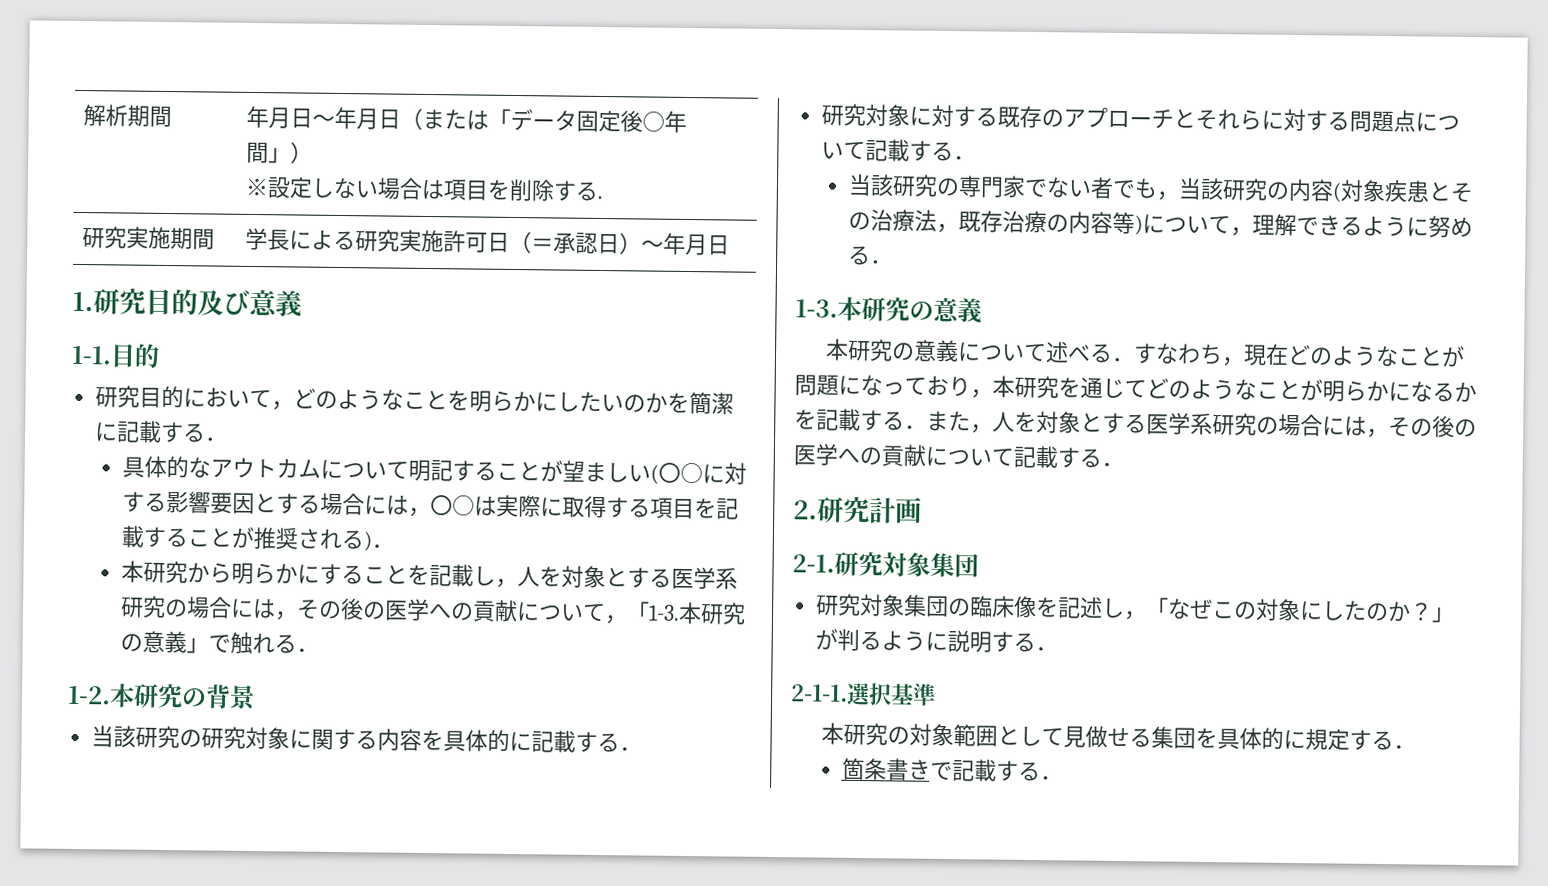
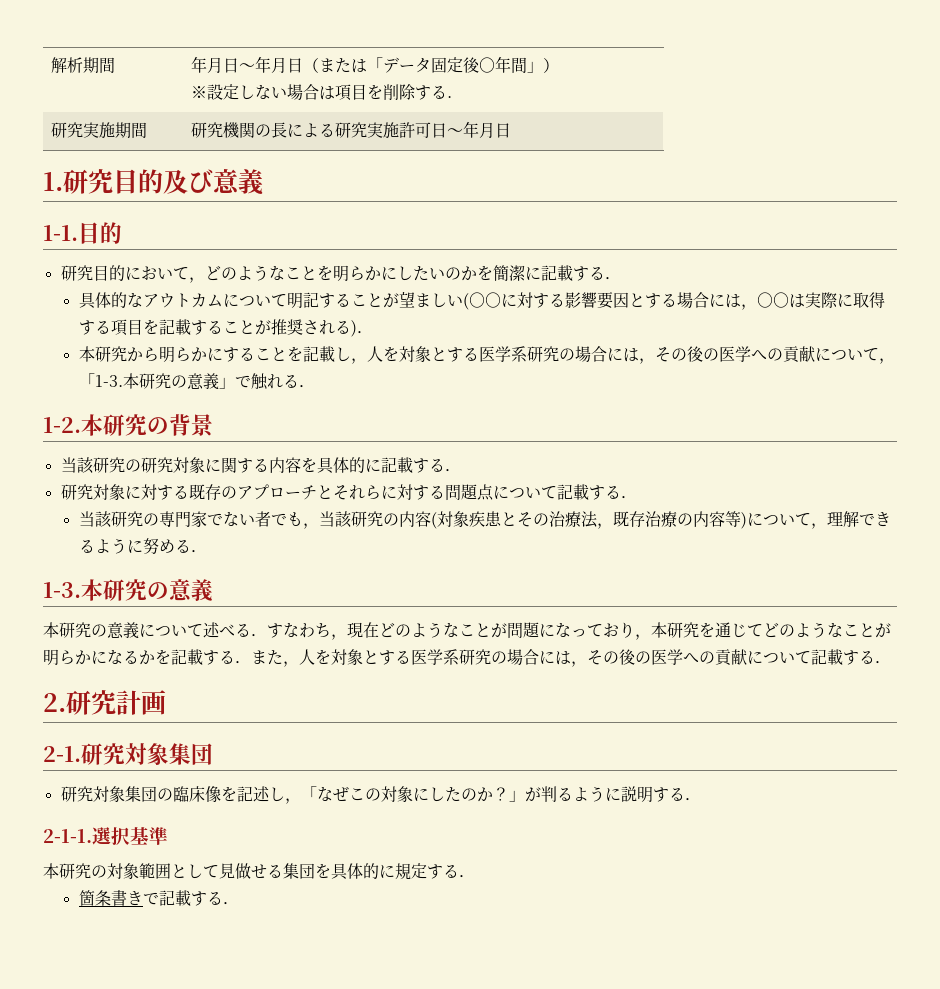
[245,227,269,251] 学 -> [190,122,271,138] 研究機関の
[509,231,643,255] （＝承認日） -> (447, 130) none
[649,462,703,485] (〇○ -> [462,292,501,310] (○○
[429,495,475,516] 〇○ -> [756,292,789,308] ○○

